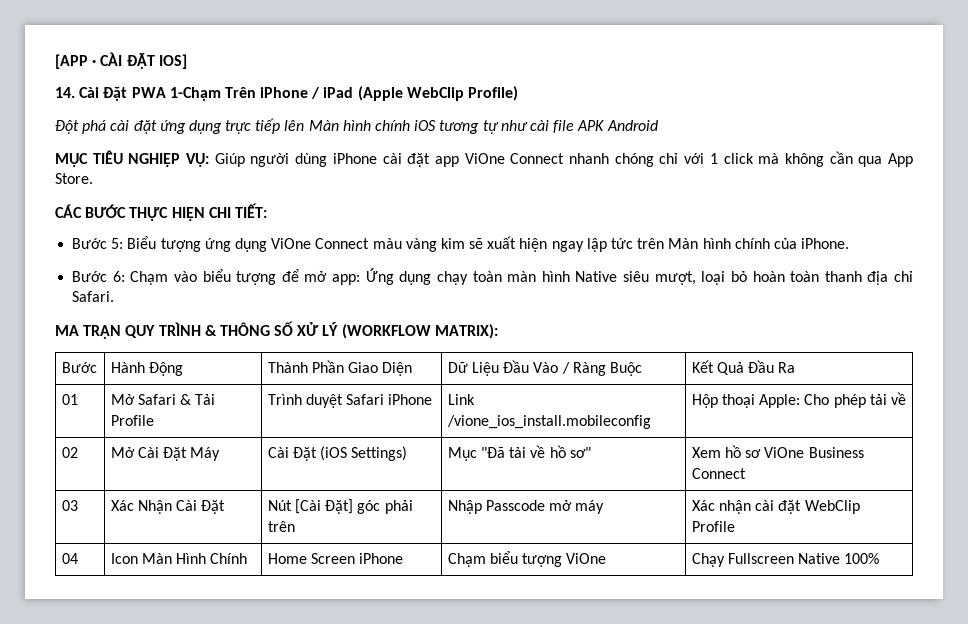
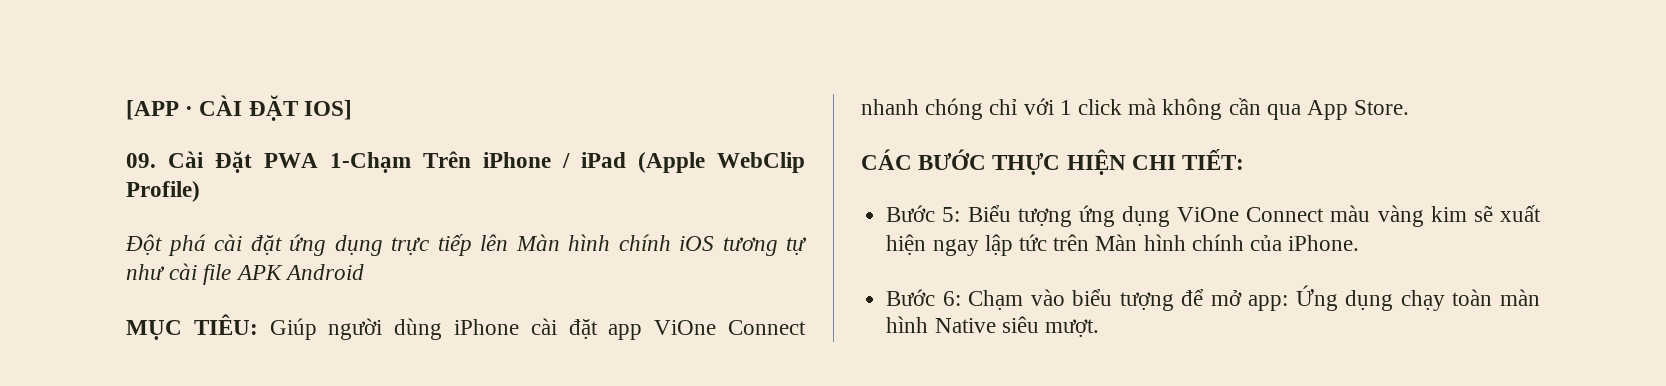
[55,87,75,98] 14. -> [126,153,156,168] 09.
[92,150,210,167] TIÊU NGHIỆP VỤ: -> [193,314,258,335] TIÊU:
[654,271,914,285] [72,291,115,302] [55,321,498,339] [61,362,97,373] [110,362,183,376] [267,360,413,376] [447,360,642,376] [691,360,796,375] [61,394,78,405] [110,394,216,405] [110,415,154,426] [267,394,433,408] [447,394,475,405] [446,415,651,429] [691,392,906,408] [61,447,78,458] [110,447,221,461] [267,446,408,461] [447,445,591,461] [691,445,864,458] [691,468,746,479] [61,500,78,511] [110,500,226,514] [267,499,413,514] [267,521,295,532] [447,500,605,514] [691,500,860,514] [691,521,735,532] [61,553,78,564] [110,553,248,564] [267,553,404,564] [447,551,607,567] [691,553,880,567] mượt, loại bỏ hoàn toàn thanh địa chỉ Safari. // MA TRẬN QUY TRÌNH & THÔNG SỐ XỬ LÝ (WORKFLOW MATRIX): // Bước | Hành Động | Thành Phần Giao Diện | Dữ Liệu Đầu Vào / Ràng Buộc | Kết Quả Đầu Ra // 01 | Mở Safari & Tải Profile | Trình duyệt Safari iPhone | Link /vione_ios_install.mobileconfig | Hộp thoại Apple: Cho phép tải về // 02 | Mở Cài Đặt Máy | Cài Đặt (iOS Settings) | Mục "Đã tải về hồ sơ" | Xem hồ sơ ViOne Business Connect // 03 | Xác Nhận Cài Đặt | Nút [Cài Đặt] góc phải trên | Nhập Passcode mở máy | Xác nhận cài đặt WebClip Profile // 04 | Icon Màn Hình Chính | Home Screen iPhone | Chạm biểu tượng ViOne | Chạy Fullscreen Native 100% -> [1044,319,1099,337] mượt.

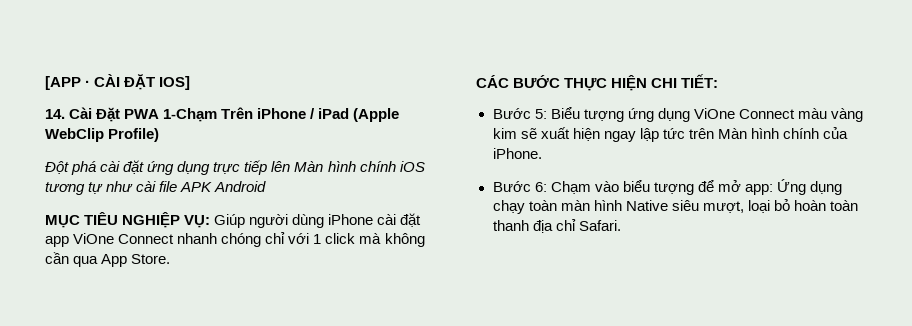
[126,153,156,168] 09. -> [45,109,65,119] 14.
[193,314,258,335] TIÊU: -> [84,212,211,228] TIÊU NGHIỆP VỤ:
[1044,319,1099,337] mượt. -> [702,199,858,213] [492,219,621,233] mượt, loại bỏ hoàn toàn thanh địa chỉ Safari.

